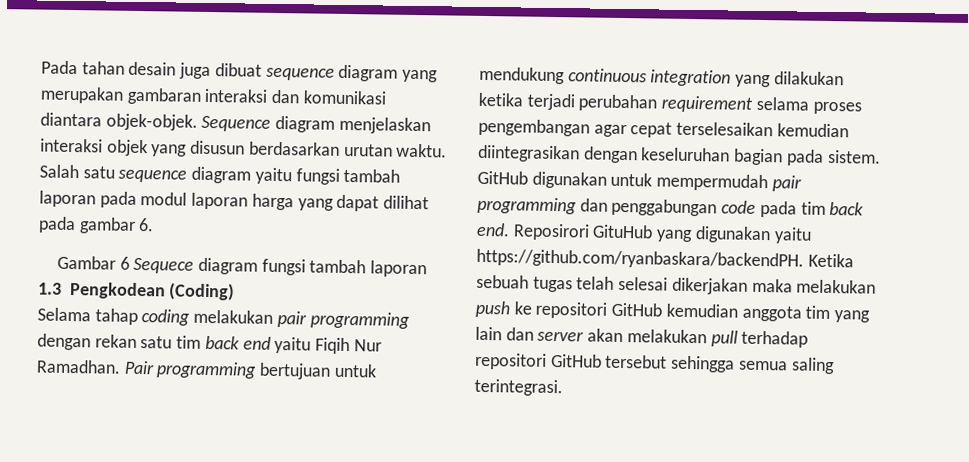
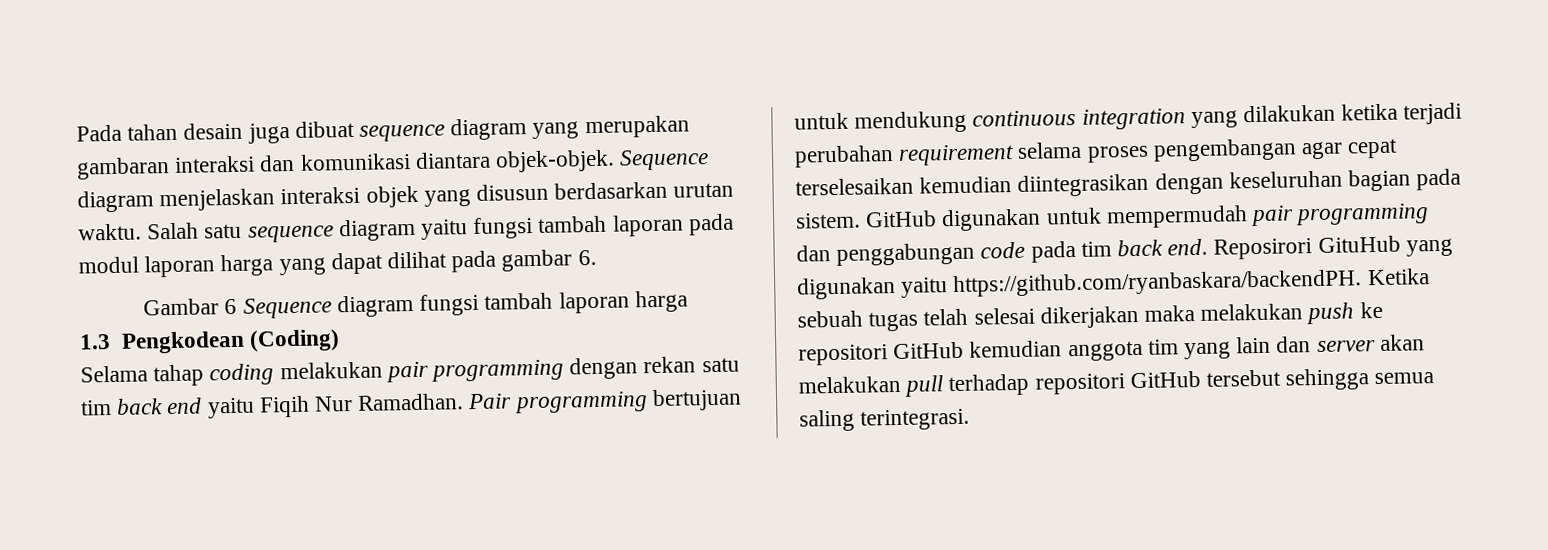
[133,257,195,274] Sequece -> [242,297,332,319] Sequence
(428, 269) none -> [634,290,688,313] harga

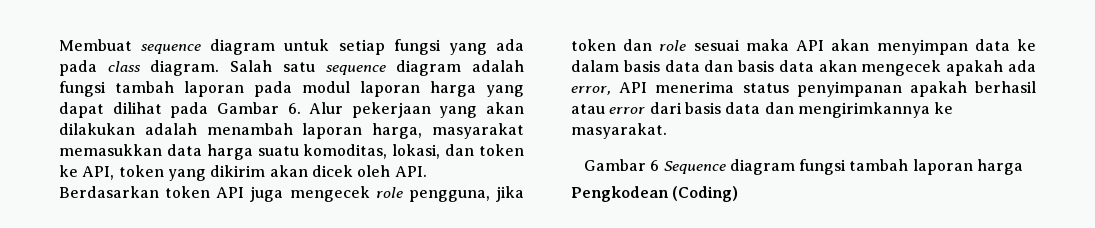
[76,115,690,144] [76,149,710,180] [77,181,735,213] [78,223,142,241] Pada tahan desain juga dibuat sequence diagram yang merupakan gambaran interaksi dan komunikasi diantara objek-objek. Sequence diagram menjelaskan interaksi objek yang disusun berdasarkan urutan waktu. -> [59,39,525,55] [59,60,220,76] Membuat sequence diagram untuk setiap fungsi yang ada pada class diagram.
[421,219,469,240] yaitu -> [472,60,524,72] adalah
[501,249,573,272] gambar -> [216,102,279,114] Gambar
(597, 257) none -> [309,102,524,118] [59,123,524,139] [59,144,524,160] [59,165,427,181] [59,186,524,202] [571,39,1036,55] [571,60,1036,76] [571,81,1036,97] [571,102,954,118] [571,123,667,139] Alur pekerjaan yang akan dilakukan adalah menambah laporan harga, masyarakat memasukkan data harga suatu komoditas, lokasi, dan token ke API, token yang dikirim akan dicek oleh API. Berdasarkan token API juga mengecek role pengguna, jika token dan role sesuai maka API akan menyimpan data ke dalam basis data dan basis data akan mengecek apakah ada error, API menerima status penyimpanan apakah berhasil atau error dari basis data dan mengirimkannya ke masyarakat.
[79,334,111,350] 1.3 -> (1024, 167) none
[80,356,740,387] [80,388,742,419] [794,102,1463,134] [794,138,1399,168] [795,168,1462,197] [795,203,1430,232] [796,235,1453,266] [797,268,1430,300] [797,301,1383,332] [798,334,1425,366] [798,368,1435,397] [799,408,971,432] // Selama tahap coding melakukan pair programming dengan rekan satu tim back end yaitu Fiqih Nur Ramadhan. Pair programming bertujuan untuk mendukung continuous integration yang dilakukan ketika terjadi perubahan requirement selama proses pengembangan agar cepat terselesaikan kemudian diintegrasikan dengan keseluruhan bagian pada sistem. GitHub digunakan untuk mempermudah pair programming dan penggabungan code pada tim back end. Reposirori GituHub yang digunakan yaitu https://github.com/ryanbaskara/backendPH. Ketika sebuah tugas telah selesai dikerjakan maka melakukan push ke repositori GitHub kemudian anggota tim yang lain dan server akan melakukan pull terhadap repositori GitHub tersebut sehingga semua saling terintegrasi. -> (739, 194) none

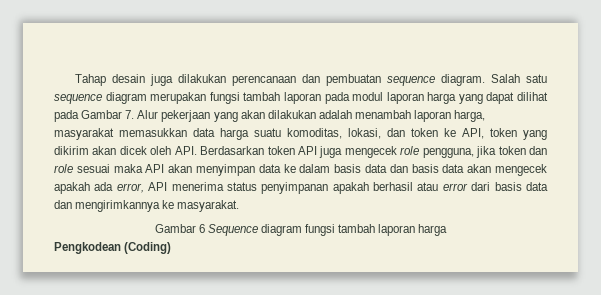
[59,39,525,55] [59,60,141,76] Membuat sequence diagram untuk setiap fungsi yang ada pada class -> [75,74,436,86] Tahap desain juga dilakukan perencanaan dan pembuatan sequence
[472,60,524,72] adalah -> [150,92,207,104] merupakan
[287,103,301,114] 6. -> [125,110,135,119] 7.

